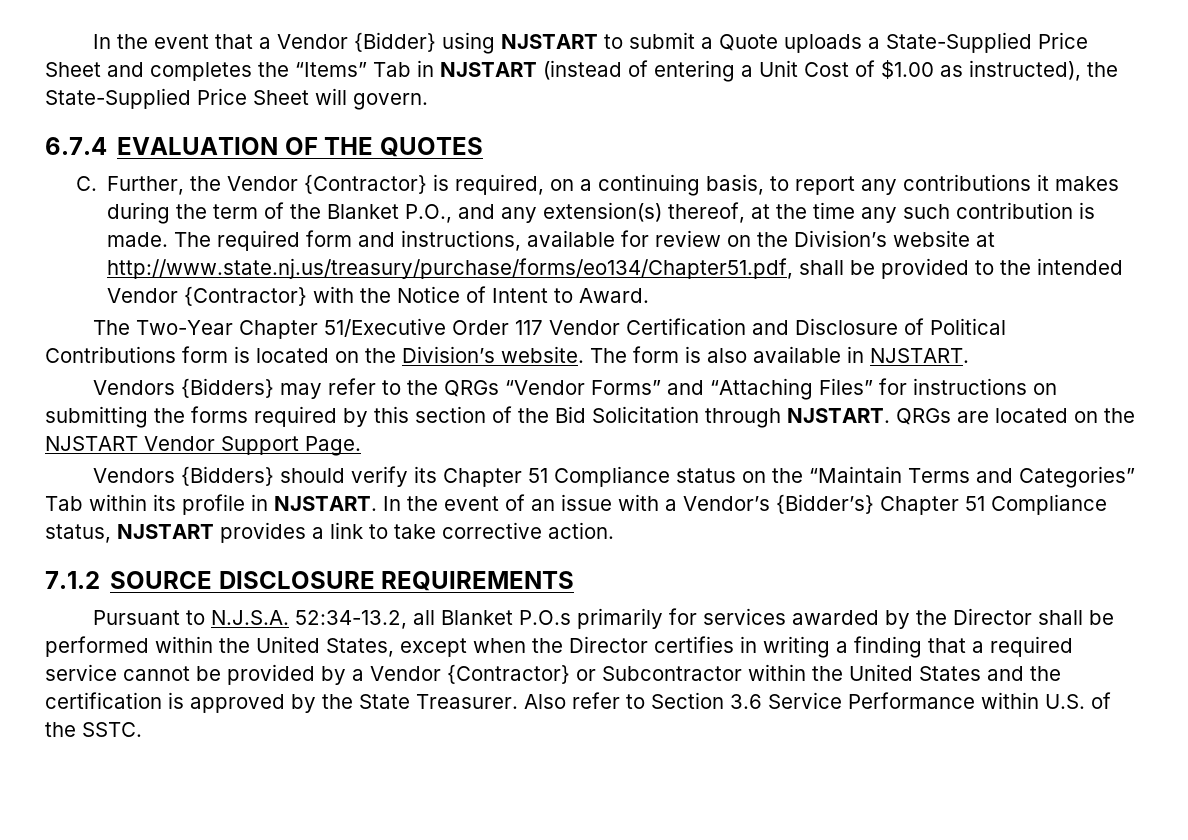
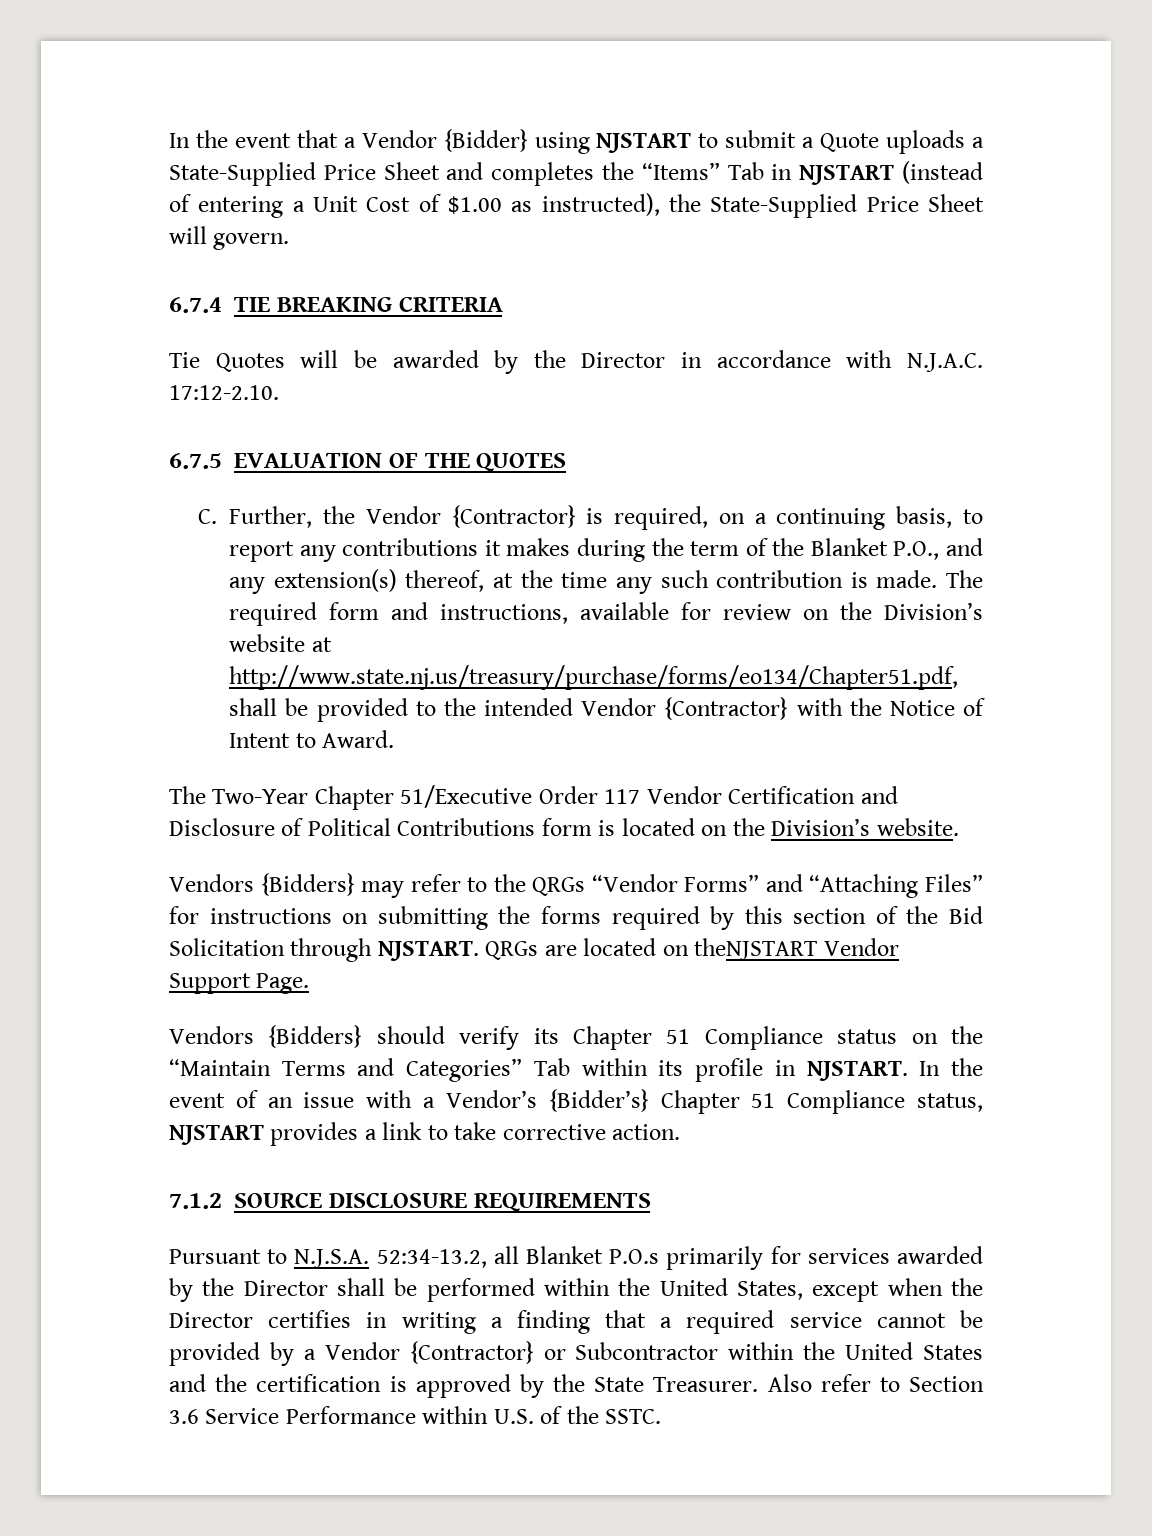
(107, 146) none -> [234,296,503,312] [169,350,983,374] [169,385,279,400] [169,453,222,469] TIE BREAKING CRITERIA // Tie Quotes will be awarded by the Director in accordance with N.J.A.C. 17:12-2.10. // 6.7.5
[590,346,969,363] The form is also available in NJSTART. -> (959, 827) none
[1104,408,1135,423] [45,436,138,451] the NJSTART -> [694,938,818,960] theNJSTART

